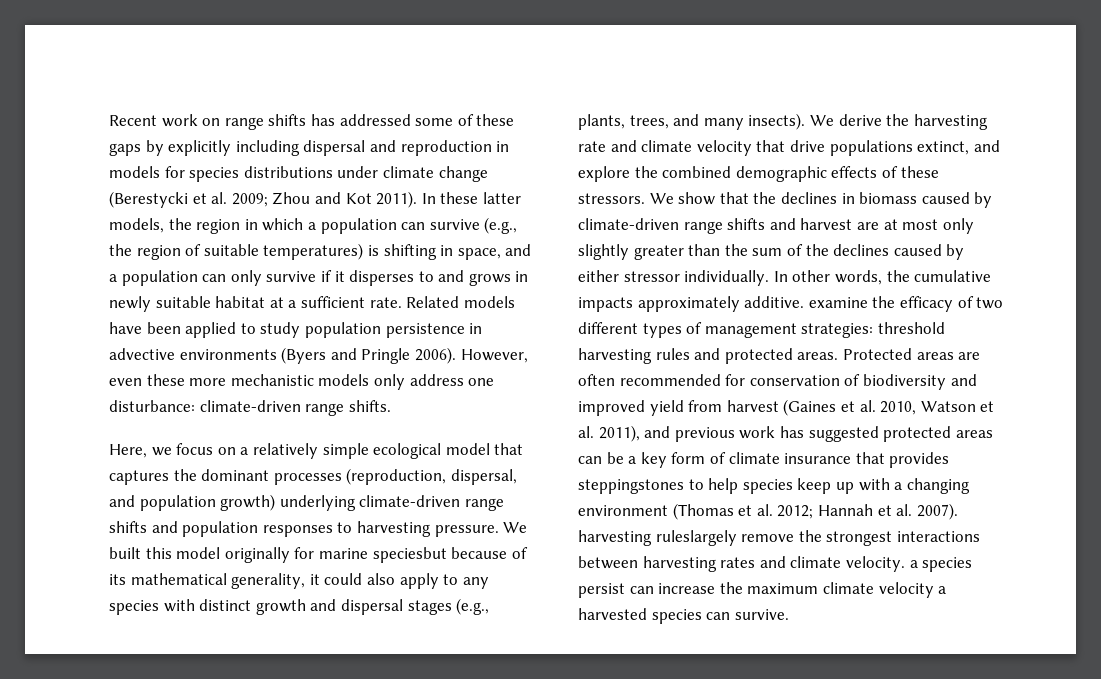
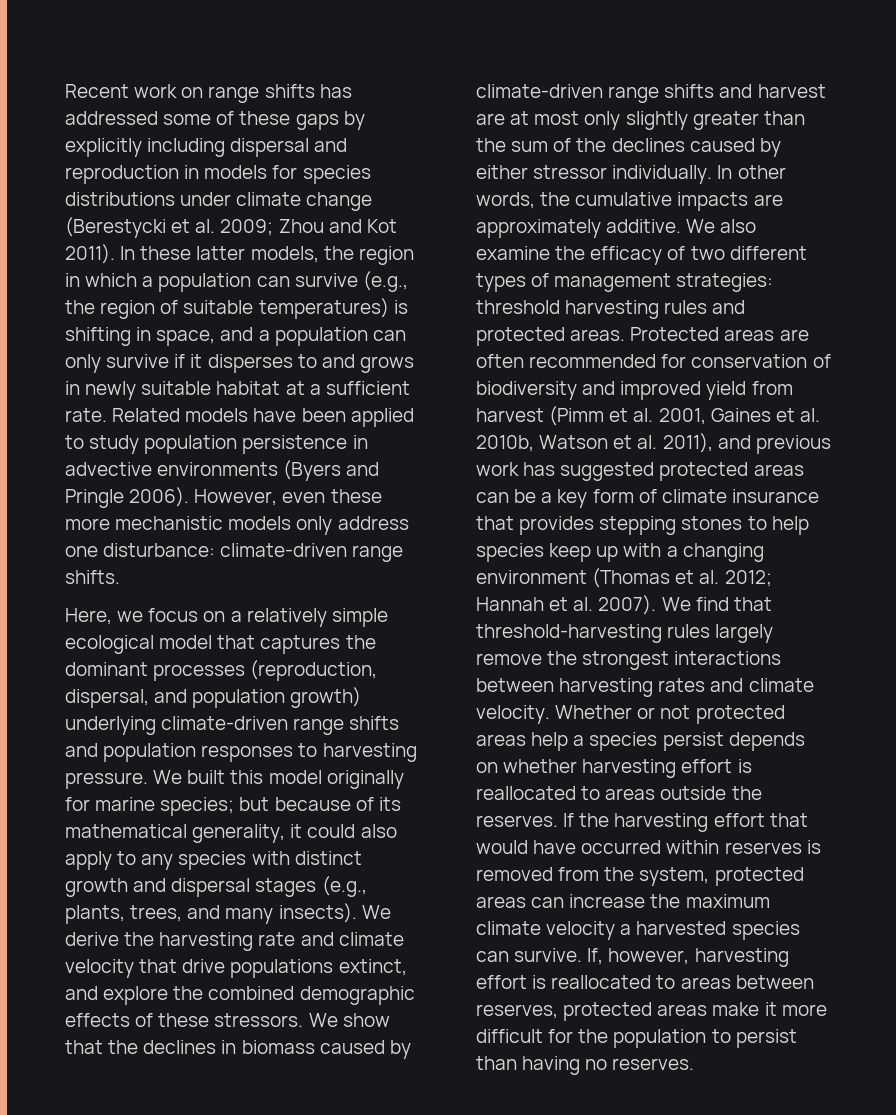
[372,547,447,563] speciesbut -> [160,797,270,816] species; but
(633, 304) none -> [753,194,783,206] are
(805, 302) none -> [686,219,757,233] We also
[783,399,917,416] (Gaines et al. 2010, -> [549,406,820,426] [476,435,534,452] (Pimm et al. 2001, Gaines et al. 2010b,
[578,479,684,494] steppingstones -> [599,516,743,535] stepping stones
[578,530,737,546] harvesting ruleslargely -> [661,597,772,611] [476,624,774,643] We find that threshold-harvesting rules largely
[909,557,973,572] [578,583,625,598] a species persist -> [555,705,785,724] [476,732,805,751] [476,759,752,778] [476,786,762,800] [476,813,808,832] [476,840,821,854] [476,867,804,886] [476,896,526,908] Whether or not protected areas help a species persist depends on whether harvesting effort is reallocated to areas outside the reserves. If the harvesting effort that would have occurred within reserves is removed from the system, protected areas
(789, 614) none -> [587,948,789,967] [476,975,814,989] [476,1002,827,1021] [476,1029,797,1048] [476,1056,695,1075] If, however, harvesting effort is reallocated to areas between reserves, protected areas make it more difficult for the population to persist than having no reserves.

